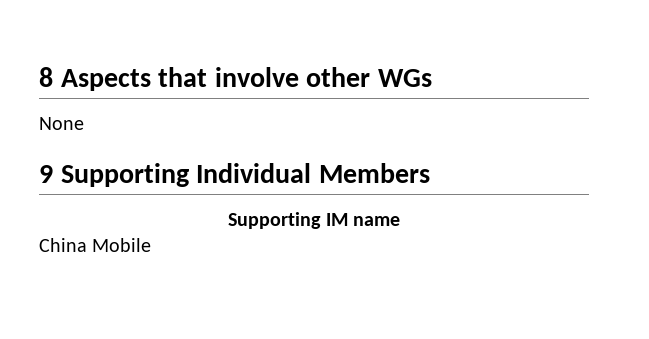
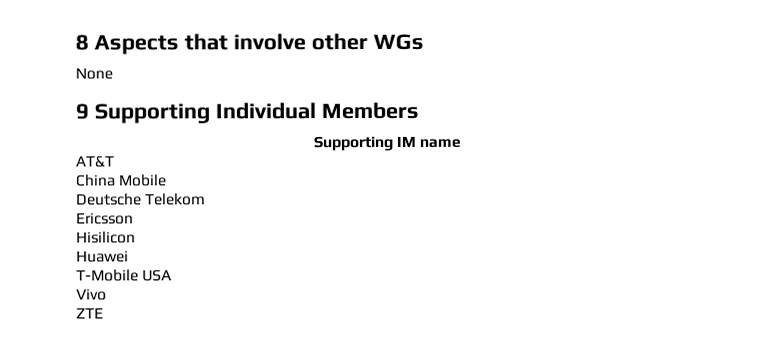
(400, 221) none -> [75,155,114,168] // AT&T
(152, 245) none -> [76,193,207,206] [76,212,134,225] [76,231,136,244] [76,250,129,263] [76,269,173,282] [76,288,107,301] [76,307,104,319] // Deutsche Telekom // Ericsson // Hisilicon // Huawei // T-Mobile USA // Vivo // ZTE

